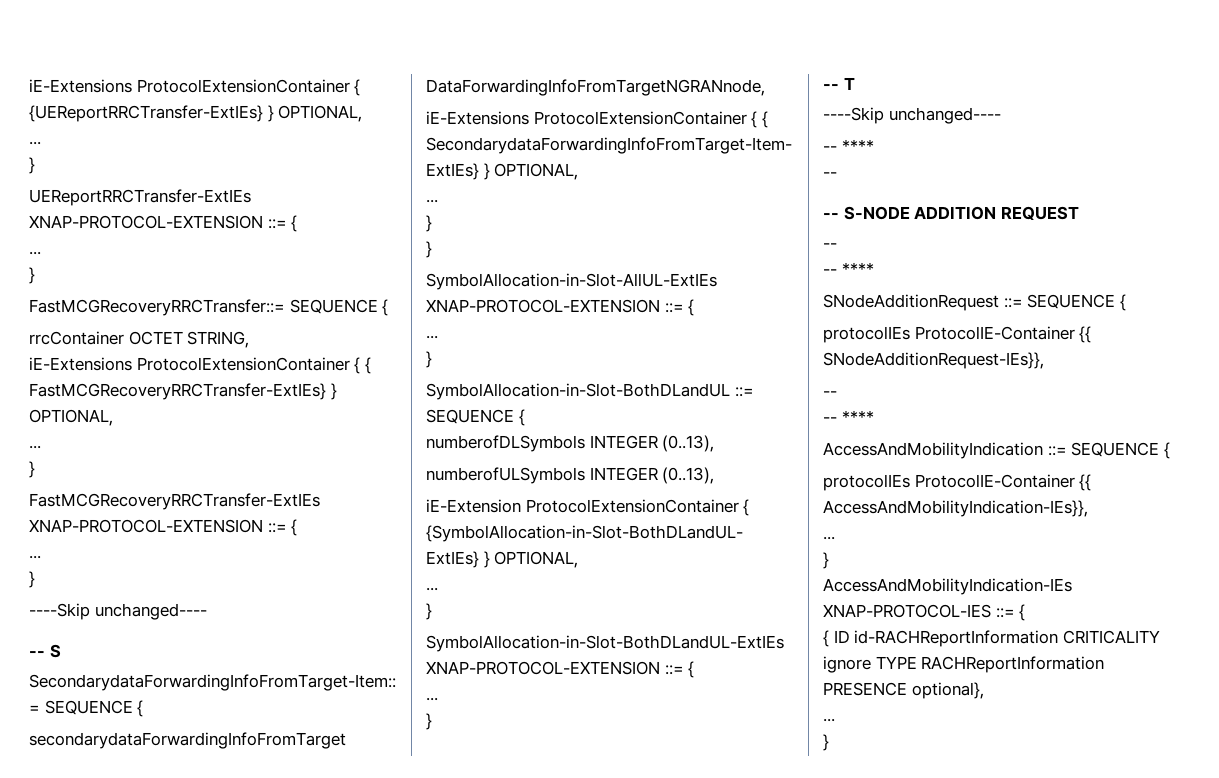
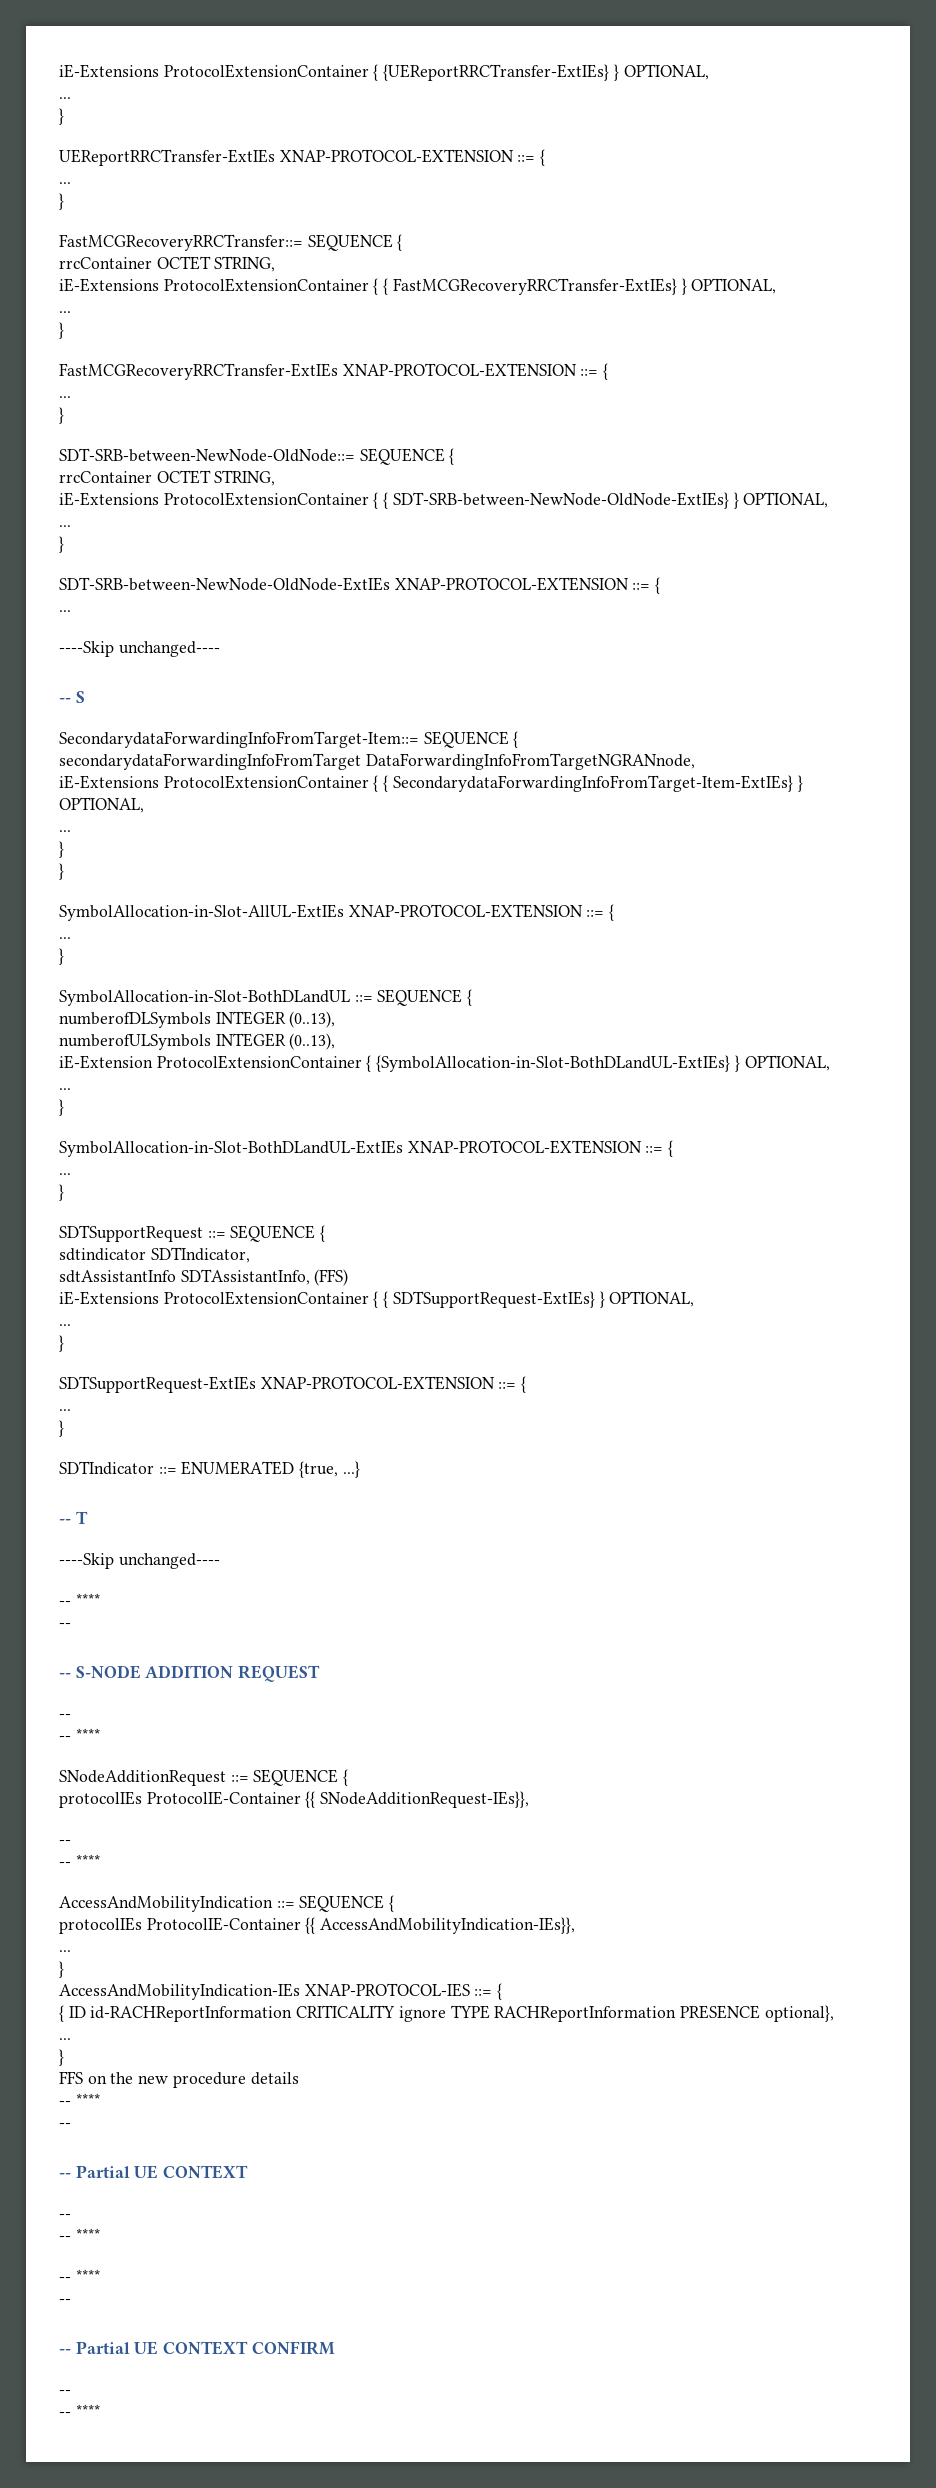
(35, 579) none -> [59,448,455,465] [59,470,276,486] [59,492,829,509] [59,525,71,527] [59,536,64,553] [59,577,661,594] [59,610,71,612] // SDT-SRB-between-NewNode-OldNode::= SEQUENCE { // rrcContainer OCTET STRING, // iE-Extensions ProtocolExtensionContainer { { SDT-SRB-between-NewNode-OldNode-ExtIEs} } OPTIONAL, // ... // } // SDT-SRB-between-NewNode-OldNode-ExtIEs XNAP-PROTOCOL-EXTENSION ::= { // ...
(432, 721) none -> [59,1225,326,1242] [59,1247,250,1263] [59,1269,349,1286] [59,1291,695,1308] [59,1324,71,1326] [59,1335,64,1352] [59,1376,527,1393] [59,1409,71,1411] [59,1420,64,1437] [59,1461,360,1478] // SDTSupportRequest ::= SEQUENCE { // sdtindicator SDTIndicator, // sdtAssistantInfo SDTAssistantInfo, (FFS) // iE-Extensions ProtocolExtensionContainer { { SDTSupportRequest-ExtIEs} } OPTIONAL, // ... // } // SDTSupportRequest-ExtIEs XNAP-PROTOCOL-EXTENSION ::= { // ... // } // SDTIndicator ::= ENUMERATED {true, ...}
(829, 742) none -> [59,2071,299,2088] [59,2093,100,2106] [59,2123,71,2128] [59,2165,249,2179] [59,2214,71,2219] [59,2228,100,2241] [59,2269,100,2282] [59,2299,71,2304] [59,2341,335,2355] [59,2390,71,2395] [59,2404,100,2417] // FFS on the new procedure details // -- **** // -- // -- Partial UE CONTEXT // -- // -- **** // -- **** // -- // -- Partial UE CONTEXT CONFIRM // -- // -- ****

